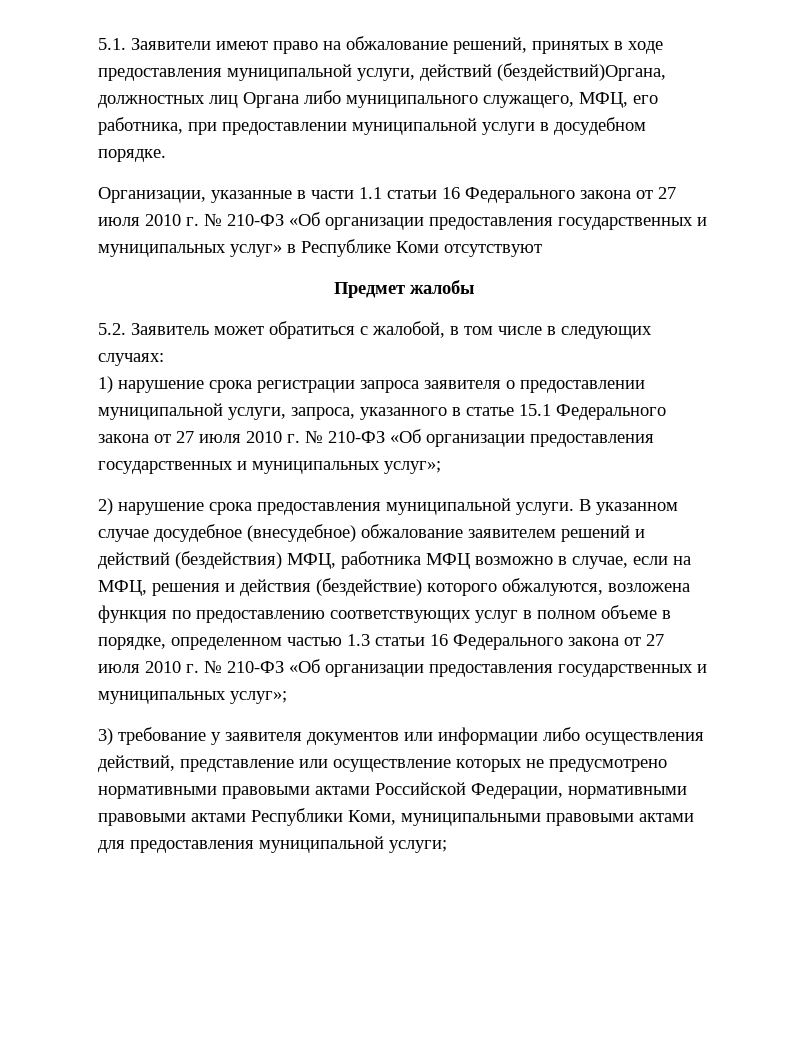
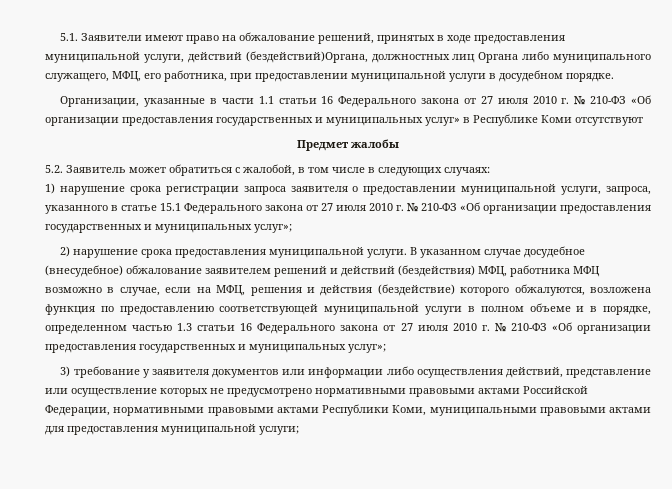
[330,610,518,623] соответствующих услуг -> [219,304,463,315] соответствующей муниципальной услуги
(657, 612) none -> [576,306,585,312] и

